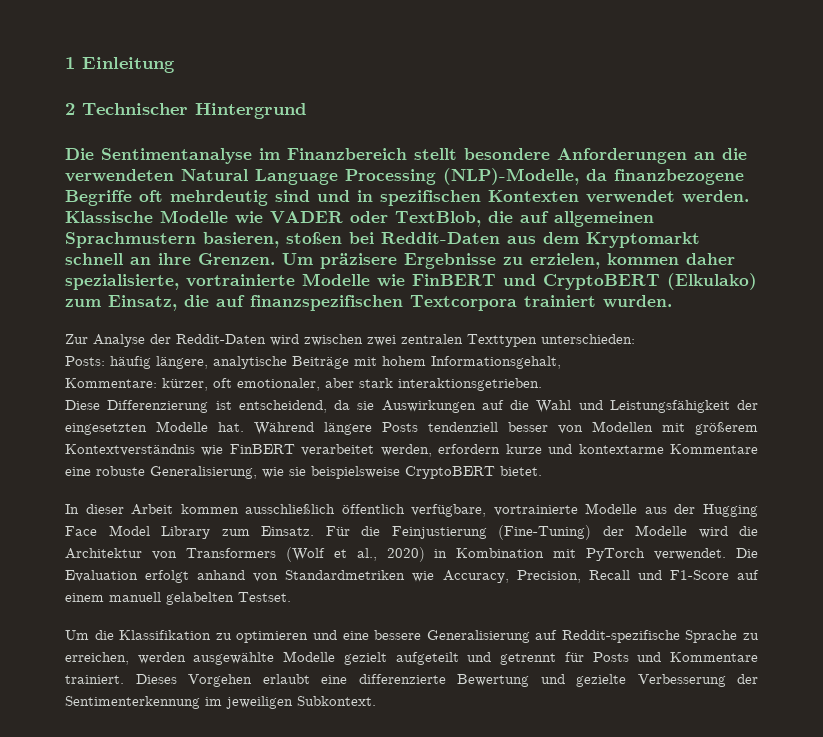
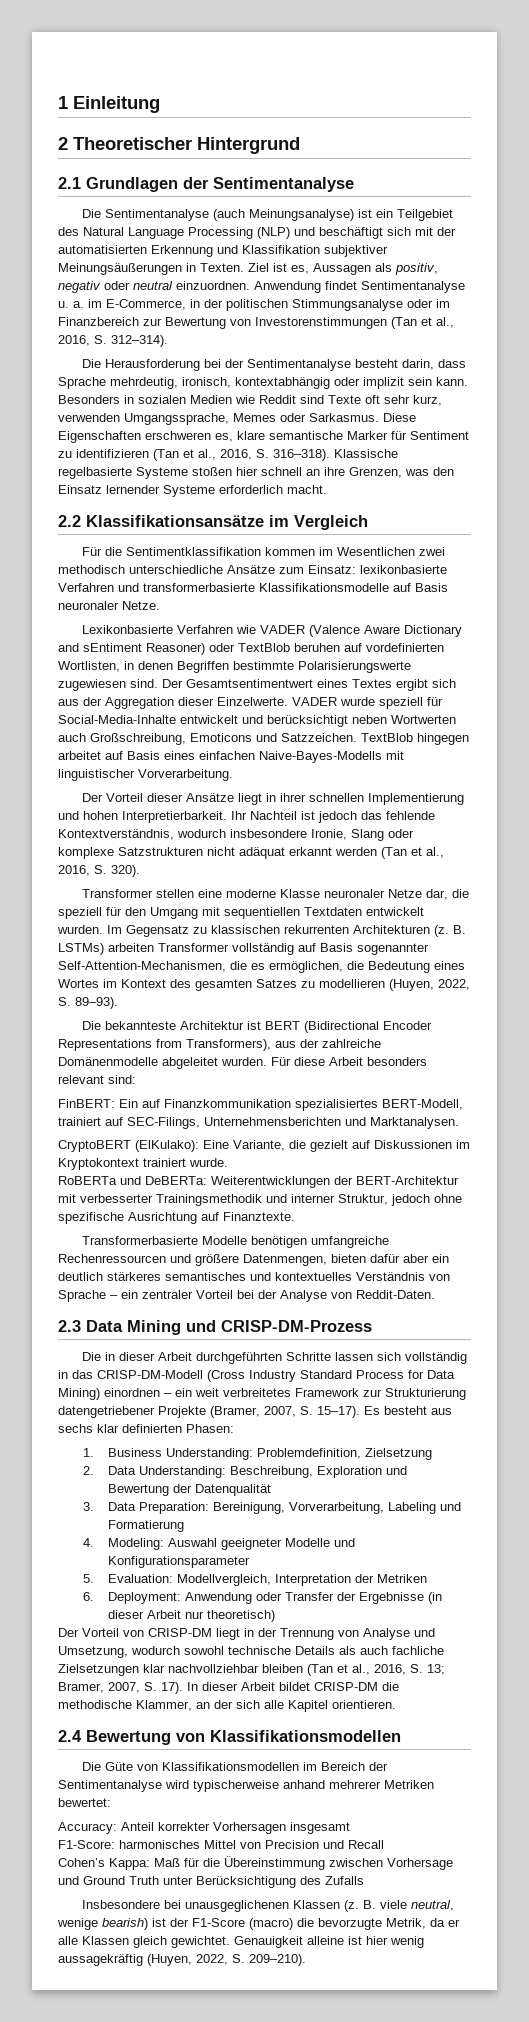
[82,103,188,115] Technischer -> [73,137,192,150] Theoretischer
[65,148,747,164] [65,168,744,185] [65,190,749,206] [65,210,654,227] [65,232,700,248] [65,253,735,269] [65,273,757,290] [65,295,672,311] [65,334,635,347] [65,356,561,369] [65,378,542,391] [65,400,758,413] [65,421,758,435] [65,444,759,457] [65,466,542,479] [65,503,758,517] [65,525,758,540] [65,547,758,562] [65,570,759,583] [65,592,291,605] [65,630,759,643] [65,651,759,665] [65,674,758,687] [65,696,376,709] Die Sentimentanalyse im Finanzbereich stellt besondere Anforderungen an die verwendeten Natural Language Processing (NLP)-Modelle, da finanzbezogene Begriffe oft mehrdeutig sind und in spezifischen Kontexten verwendet werden. Klassische Modelle wie VADER oder TextBlob, die auf allgemeinen Sprachmustern basieren, stoßen bei Reddit-Daten aus dem Kryptomarkt schnell an ihre Grenzen. Um präzisere Ergebnisse zu erzielen, kommen daher spezialisierte, vortrainierte Modelle wie FinBERT und CryptoBERT (Elkulako) zum Einsatz, die auf finanzspezifischen Textcorpora trainiert wurden. // Zur Analyse der Reddit-Daten wird zwischen zwei zentralen Texttypen unterschieden: // Posts: häufig längere, analytische Beiträge mit hohem Informationsgehalt, // Kommentare: kürzer, oft emotionaler, aber stark interaktionsgetrieben. // Diese Differenzierung ist entscheidend, da sie Auswirkungen auf die Wahl und Leistungsfähigkeit der eingesetzten Modelle hat. Während längere Posts tendenziell besser von Modellen mit größerem Kontextverständnis wie FinBERT verarbeitet werden, erfordern kurze und kontextarme Kommentare eine robuste Generalisierung, wie sie beispielsweise CryptoBERT bietet. // In dieser Arbeit kommen ausschließlich öffentlich verfügbare, vortrainierte Modelle aus der Hugging Face Model Library zum Einsatz. Für die Feinjustierung (Fine-Tuning) der Modelle wird die Architektur von Transformers (Wolf et al., 2020) in Kombination mit PyTorch verwendet. Die Evaluation erfolgt anhand von Standardmetriken wie Accuracy, Precision, Recall und F1-Score auf einem manuell gelabelten Testset. // Um die Klassifikation zu optimieren und eine bessere Generalisierung auf Reddit-spezifische Sprache zu erreichen, werden ausgewählte Modelle gezielt aufgeteilt und getrennt für Posts und Kommentare trainiert. Dieses Vorgehen erlaubt eine differenzierte Bewertung und gezielte Verbesserung der Sentimenterkennung im jeweiligen Subkontext. -> [58,177,354,192] [81,209,453,221] [58,227,456,239] [58,245,388,257] [58,263,438,275] [58,281,465,293] [58,299,450,311] [58,317,454,329] [58,335,168,347] [81,359,466,371] [58,377,468,389] [58,395,442,406] [58,413,416,425] [58,431,469,443] [58,449,398,461] [58,467,454,479] [58,485,327,497] [58,515,368,530] [81,547,445,556] [58,565,447,574] [58,583,448,592] [58,601,160,610] [81,625,462,637] [58,643,444,655] [58,661,411,673] [58,679,456,691] [58,697,443,709] [58,715,456,727] [58,733,469,745] [58,751,404,763] [58,769,233,781] [81,793,464,805] [58,811,435,823] [58,829,414,841] [58,847,444,859] [58,865,140,877] [81,889,469,900] [58,907,424,919] [57,925,466,937] [58,943,429,955] [58,961,465,973] [58,979,470,991] [58,997,118,1009] [81,1021,432,1033] [58,1039,381,1051] [58,1057,427,1069] [58,1075,136,1084] [58,1099,463,1111] [58,1117,459,1129] [58,1140,470,1152] [58,1158,228,1170] [58,1176,459,1188] [58,1194,462,1206] [58,1212,295,1224] [81,1236,389,1248] [58,1254,449,1266] [58,1272,450,1281] [58,1290,435,1302] [58,1320,372,1335] [81,1352,467,1364] [58,1370,455,1382] [58,1388,466,1400] [58,1406,452,1418] [58,1424,234,1433] [82,1448,432,1460] [82,1466,407,1478] [107,1484,271,1496] [82,1502,461,1514] [107,1520,184,1532] [82,1538,355,1550] [107,1556,250,1568] [82,1574,427,1586] [82,1592,442,1604] [107,1610,275,1622] [58,1628,435,1640] [58,1646,444,1658] [58,1664,445,1676] [58,1682,399,1694] [58,1700,396,1712] [58,1730,401,1745] [81,1762,388,1771] [58,1780,434,1792] [58,1798,111,1807] [58,1822,350,1834] [58,1840,384,1849] [58,1856,453,1870] [58,1876,364,1888] [81,1900,454,1912] [57,1918,460,1930] [58,1936,424,1948] [58,1954,306,1966] 2.1 Grundlagen der Sentimentanalyse // Die Sentimentanalyse (auch Meinungsanalyse) ist ein Teilgebiet des Natural Language Processing (NLP) und beschäftigt sich mit der automatisierten Erkennung und Klassifikation subjektiver Meinungsäußerungen in Texten. Ziel ist es, Aussagen als positiv, negativ oder neutral einzuordnen. Anwendung findet Sentimentanalyse u. a. im E-Commerce, in der politischen Stimmungsanalyse oder im Finanzbereich zur Bewertung von Investorenstimmungen (Tan et al., 2016, S. 312–314). // Die Herausforderung bei der Sentimentanalyse besteht darin, dass Sprache mehrdeutig, ironisch, kontextabhängig oder implizit sein kann. Besonders in sozialen Medien wie Reddit sind Texte oft sehr kurz, verwenden Umgangssprache, Memes oder Sarkasmus. Diese Eigenschaften erschweren es, klare semantische Marker für Sentiment zu identifizieren (Tan et al., 2016, S. 316–318). Klassische regelbasierte Systeme stoßen hier schnell an ihre Grenzen, was den Einsatz lernender Systeme erforderlich macht. // 2.2 Klassifikationsansätze im Vergleich // Für die Sentimentklassifikation kommen im Wesentlichen zwei methodisch unterschiedliche Ansätze zum Einsatz: lexikonbasierte Verfahren und transformerbasierte Klassifikationsmodelle auf Basis neuronaler Netze. // Lexikonbasierte Verfahren wie VADER (Valence Aware Dictionary and sEntiment Reasoner) oder TextBlob beruhen auf vordefinierten Wortlisten, in denen Begriffen bestimmte Polarisierungswerte zugewiesen sind. Der Gesamtsentimentwert eines Textes ergibt sich aus der Aggregation dieser Einzelwerte. VADER wurde speziell für Social-Media-Inhalte entwickelt und berücksichtigt neben Wortwerten auch Großschreibung, Emoticons und Satzzeichen. TextBlob hingegen arbeitet auf Basis eines einfachen Naive-Bayes-Modells mit linguistischer Vorverarbeitung. // Der Vorteil dieser Ansätze liegt in ihrer schnellen Implementierung und hohen Interpretierbarkeit. Ihr Nachteil ist jedoch das fehlende Kontextverständnis, wodurch insbesondere Ironie, Slang oder komplexe Satzstrukturen nicht adäquat erkannt werden (Tan et al., 2016, S. 320). // Transformer stellen eine moderne Klasse neuronaler Netze dar, die speziell für den Umgang mit sequentiellen Textdaten entwickelt wurden. Im Gegensatz zu klassischen rekurrenten Architekturen (z. B. LSTMs) arbeiten Transformer vollständig auf Basis sogenannter Self-Attention-Mechanismen, die es ermöglichen, die Bedeutung eines Wortes im Kontext des gesamten Satzes zu modellieren (Huyen, 2022, S. 89–93). // Die bekannteste Architektur ist BERT (Bidirectional Encoder Representations from Transformers), aus der zahlreiche Domänenmodelle abgeleitet wurden. Für diese Arbeit besonders relevant sind: // FinBERT: Ein auf Finanzkommunikation spezialisiertes BERT-Modell, trainiert auf SEC-Filings, Unternehmensberichten und Marktanalysen. // CryptoBERT (ElKulako): Eine Variante, die gezielt auf Diskussionen im Kryptokontext trainiert wurde. // RoBERTa und DeBERTa: Weiterentwicklungen der BERT-Architektur mit verbesserter Trainingsmethodik und interner Struktur, jedoch ohne spezifische Ausrichtung auf Finanztexte. // Transformerbasierte Modelle benötigen umfangreiche Rechenressourcen und größere Datenmengen, bieten dafür aber ein deutlich stärkeres semantisches und kontextuelles Verständnis von Sprache – ein zentraler Vorteil bei der Analyse von Reddit-Daten. // 2.3 Data Mining und CRISP-DM-Prozess // Die in dieser Arbeit durchgeführten Schritte lassen sich vollständig in das CRISP-DM-Modell (Cross Industry Standard Process for Data Mining) einordnen – ein weit verbreitetes Framework zur Strukturierung datengetriebener Projekte (Bramer, 2007, S. 15–17). Es besteht aus sechs klar definierten Phasen: // 1. Business Understanding: Problemdefinition, Zielsetzung // 2. Data Understanding: Beschreibung, Exploration und Bewertung der Datenqualität // 3. Data Preparation: Bereinigung, Vorverarbeitung, Labeling und Formatierung // 4. Modeling: Auswahl geeigneter Modelle und Konfigurationsparameter // 5. Evaluation: Modellvergleich, Interpretation der Metriken // 6. Deployment: Anwendung oder Transfer der Ergebnisse (in dieser Arbeit nur theoretisch) // Der Vorteil von CRISP-DM liegt in der Trennung von Analyse und Umsetzung, wodurch sowohl technische Details als auch fachliche Zielsetzungen klar nachvollziehbar bleiben (Tan et al., 2016, S. 13; Bramer, 2007, S. 17). In dieser Arbeit bildet CRISP-DM die methodische Klammer, an der sich alle Kapitel orientieren. // 2.4 Bewertung von Klassifikationsmodellen // Die Güte von Klassifikationsmodellen im Bereich der Sentimentanalyse wird typischerweise anhand mehrerer Metriken bewertet: // Accuracy: Anteil korrekter Vorhersagen insgesamt // F1-Score: harmonisches Mittel von Precision und Recall // Cohen’s Kappa: Maß für die Übereinstimmung zwischen Vorhersage und Ground Truth unter Berücksichtigung des Zufalls // Insbesondere bei unausgeglichenen Klassen (z. B. viele neutral, wenige bearish) ist der F1-Score (macro) die bevorzugte Metrik, da er alle Klassen gleich gewichtet. Genauigkeit alleine ist hier wenig aussagekräftig (Huyen, 2022, S. 209–210).

